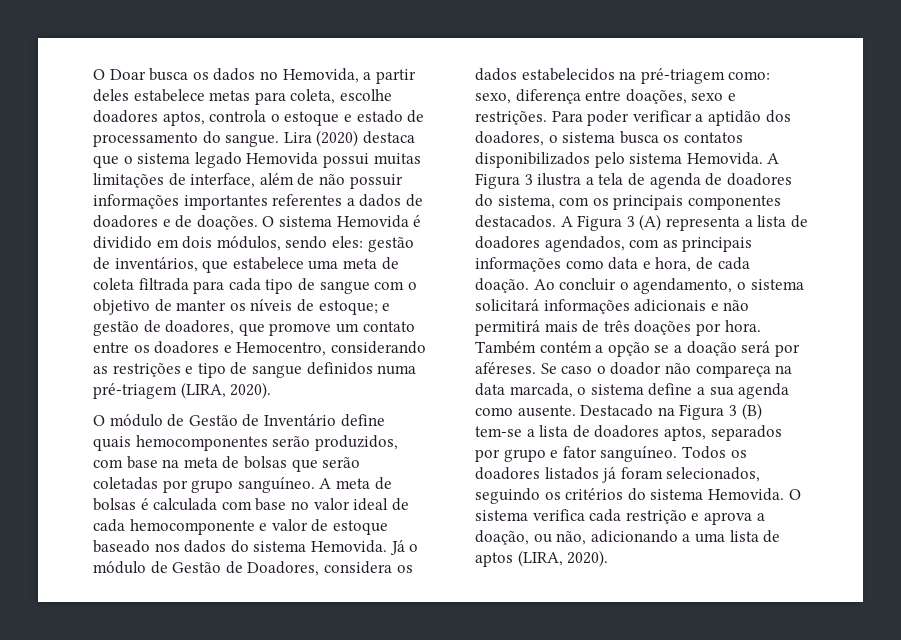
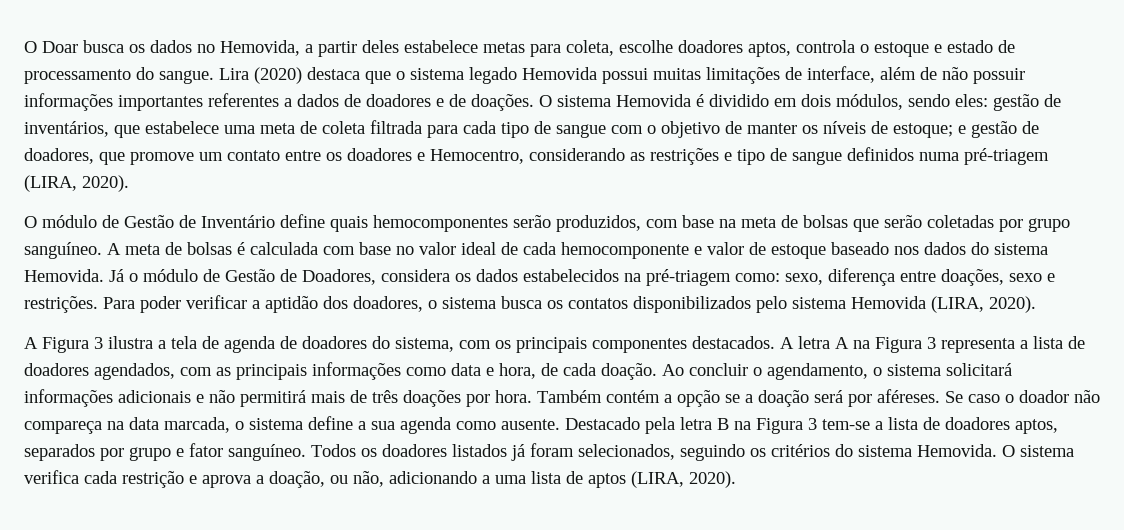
[686,152,763,165] Hemovida. -> [851,296,1036,313] Hemovida (LIRA, 2020). //
[577,214,662,231] Figura 3 (A) -> [798,336,936,353] letra A na Figura 3
[657,403,762,420] na Figura 3 (B) -> [645,417,817,434] pela letra B na Figura 3

